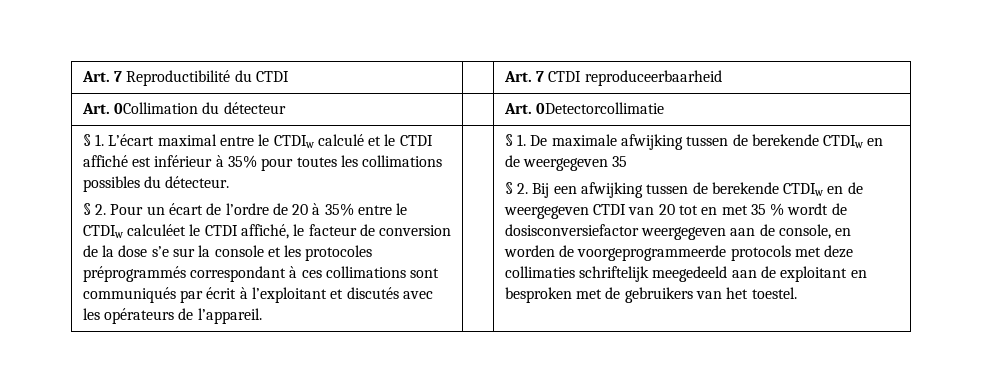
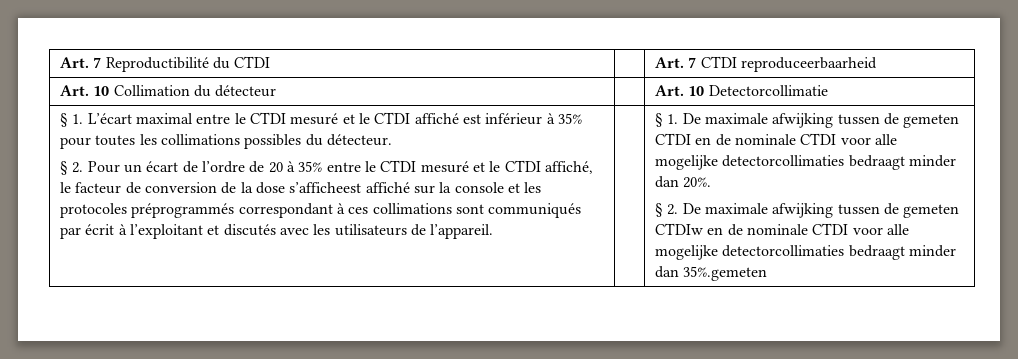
[113,102,198,114] 0Collimation -> [93,85,190,96] 10 Collimation
[535,102,664,114] 0Detectorcollimatie -> [688,85,828,96] 10 Detectorcollimatie
[273,134,364,148] CTDIw calculé -> [249,112,339,125] CTDI mesuré
[82,224,186,238] CTDIw calculéet -> [380,160,485,173] CTDI mesuré et
[151,246,169,257] s’e -> [289,182,410,193] s’afficheest affiché
[103,308,174,324] opérateurs -> [334,224,407,236] utilisateurs
[751,134,884,148] [504,155,628,171] [504,182,863,198] [503,203,847,219] [504,224,852,240] [503,245,854,261] [504,266,867,282] [504,287,797,303] berekende CTDIw en de weergegeven 35 // § 2. Bij een afwijking tussen de berekende CTDIw en de weergegeven CTDI van 20 tot en met 35 % wordt de dosisconversiefactor weergegeven aan de console, en worden de voorgeprogrammeerde protocols met deze collimaties schriftelijk meegedeeld aan de exploitant en besproken met de gebruikers van het toestel. -> [903,114,960,128] [655,133,897,146] [655,155,957,170] [655,176,712,188] [655,203,960,218] [655,223,909,236] [655,245,957,260] [655,266,768,281] gemeten CTDI en de nominale CTDI voor alle mogelijke detectorcollimaties bedraagt minder dan 20%. // § 2. De maximale afwijking tussen de gemeten CTDIw en de nominale CTDI voor alle mogelijke detectorcollimaties bedraagt minder dan 35%.gemeten

